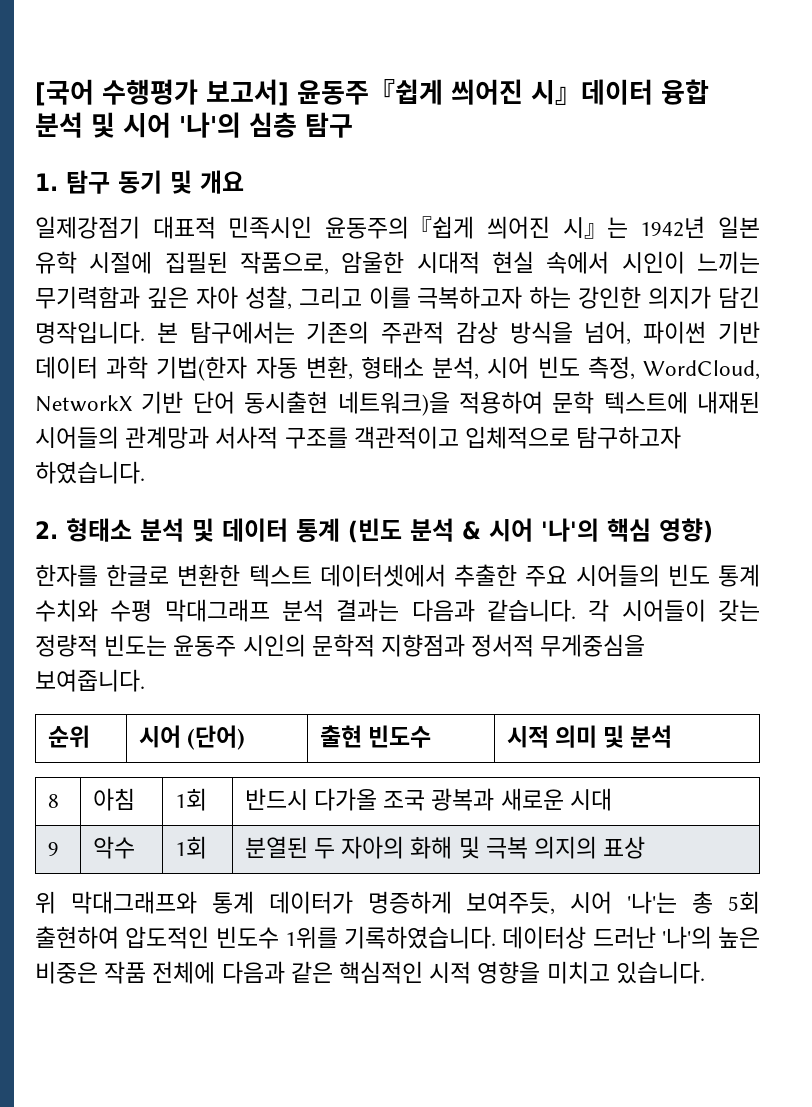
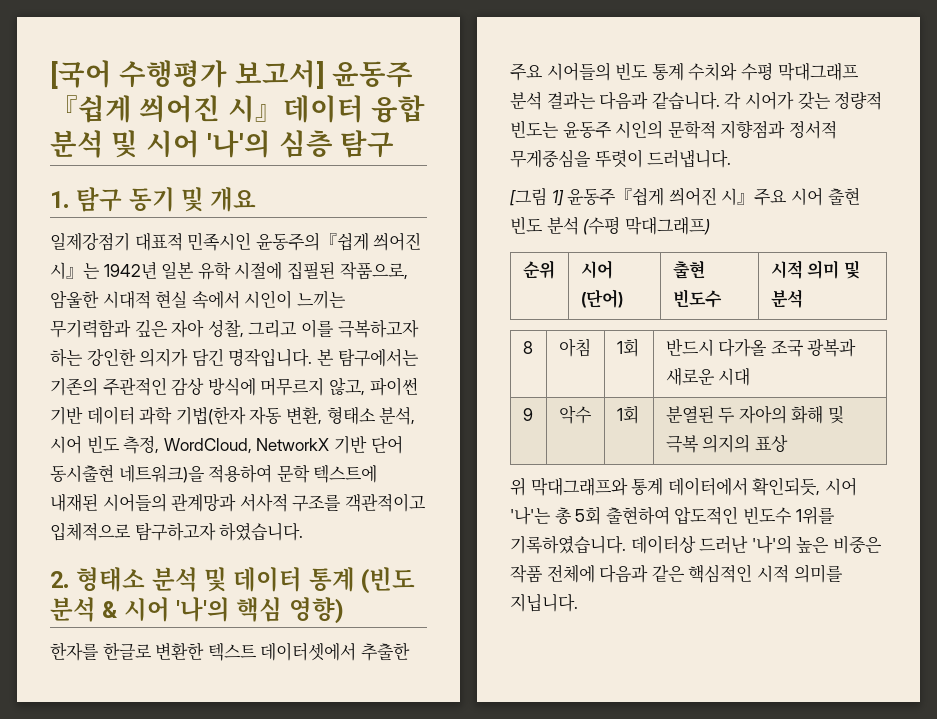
[381,321,632,345] 주관적 감상 방식을 넘어, -> [102,377,365,396] 주관적인 감상 방식에 머무르지 않고,
[621,599,706,622] 시어들이 -> [744,91,794,110] 시어가
[35,669,145,692] 보여줍니다. -> [594,149,732,168] [510,187,860,206] [510,216,710,235] 뚜렷이 드러냅니다. // [그림 1] 윤동주『쉽게 씌어진 시』주요 시어 출현 빈도 분석 (수평 막대그래프)
[268,891,556,915] 데이터가 명증하게 보여주듯, -> [667,477,821,496] 데이터에서 확인되듯,
[477,961,705,984] 영향을 미치고 있습니다. -> [793,564,843,583] [510,594,578,612] 의미를 지닙니다.

